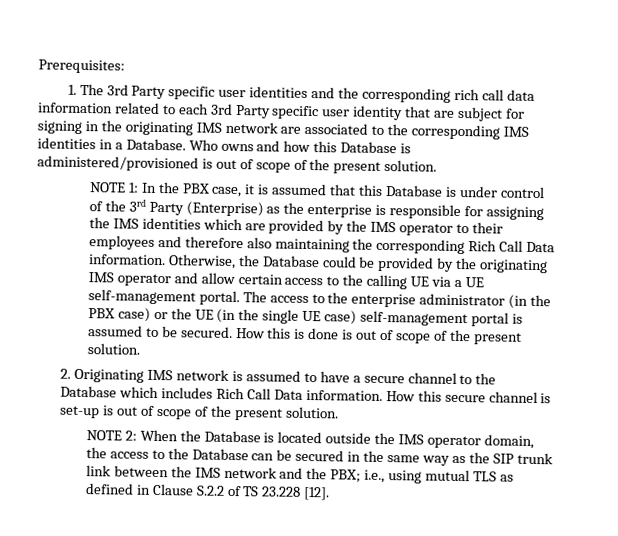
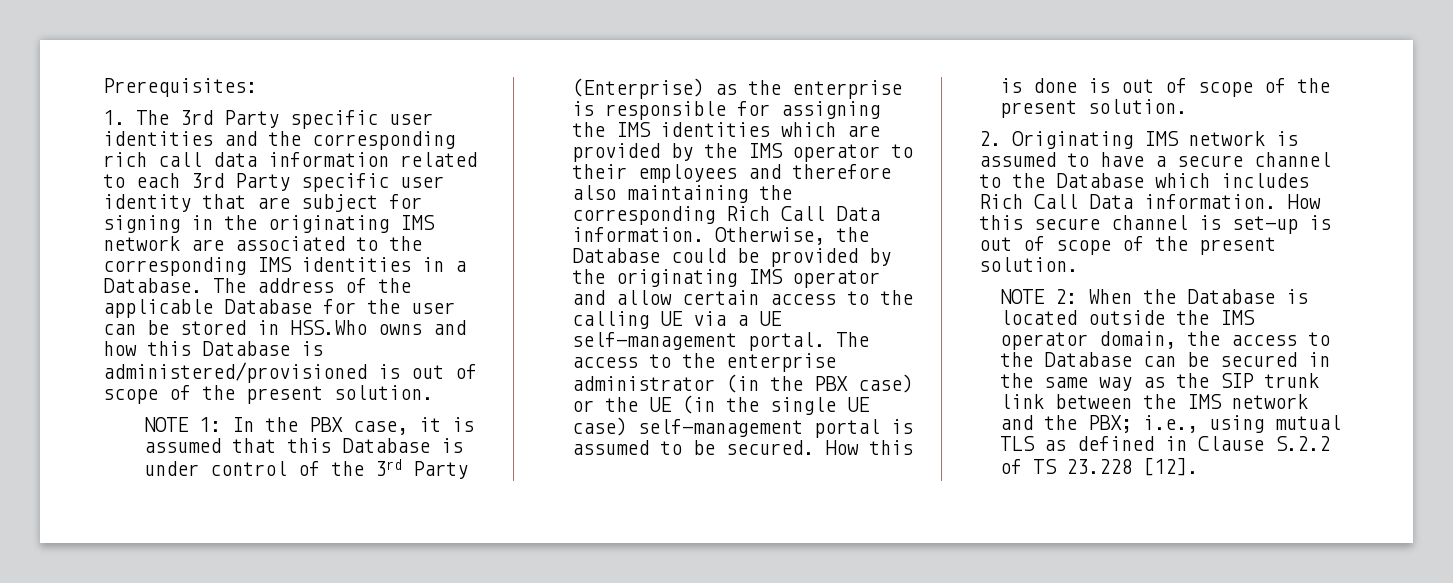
[188,139,218,151] Who -> [213,278,411,293] [103,299,455,318] [103,320,367,335] The address of the applicable Database for the user can be stored in HSS.Who

